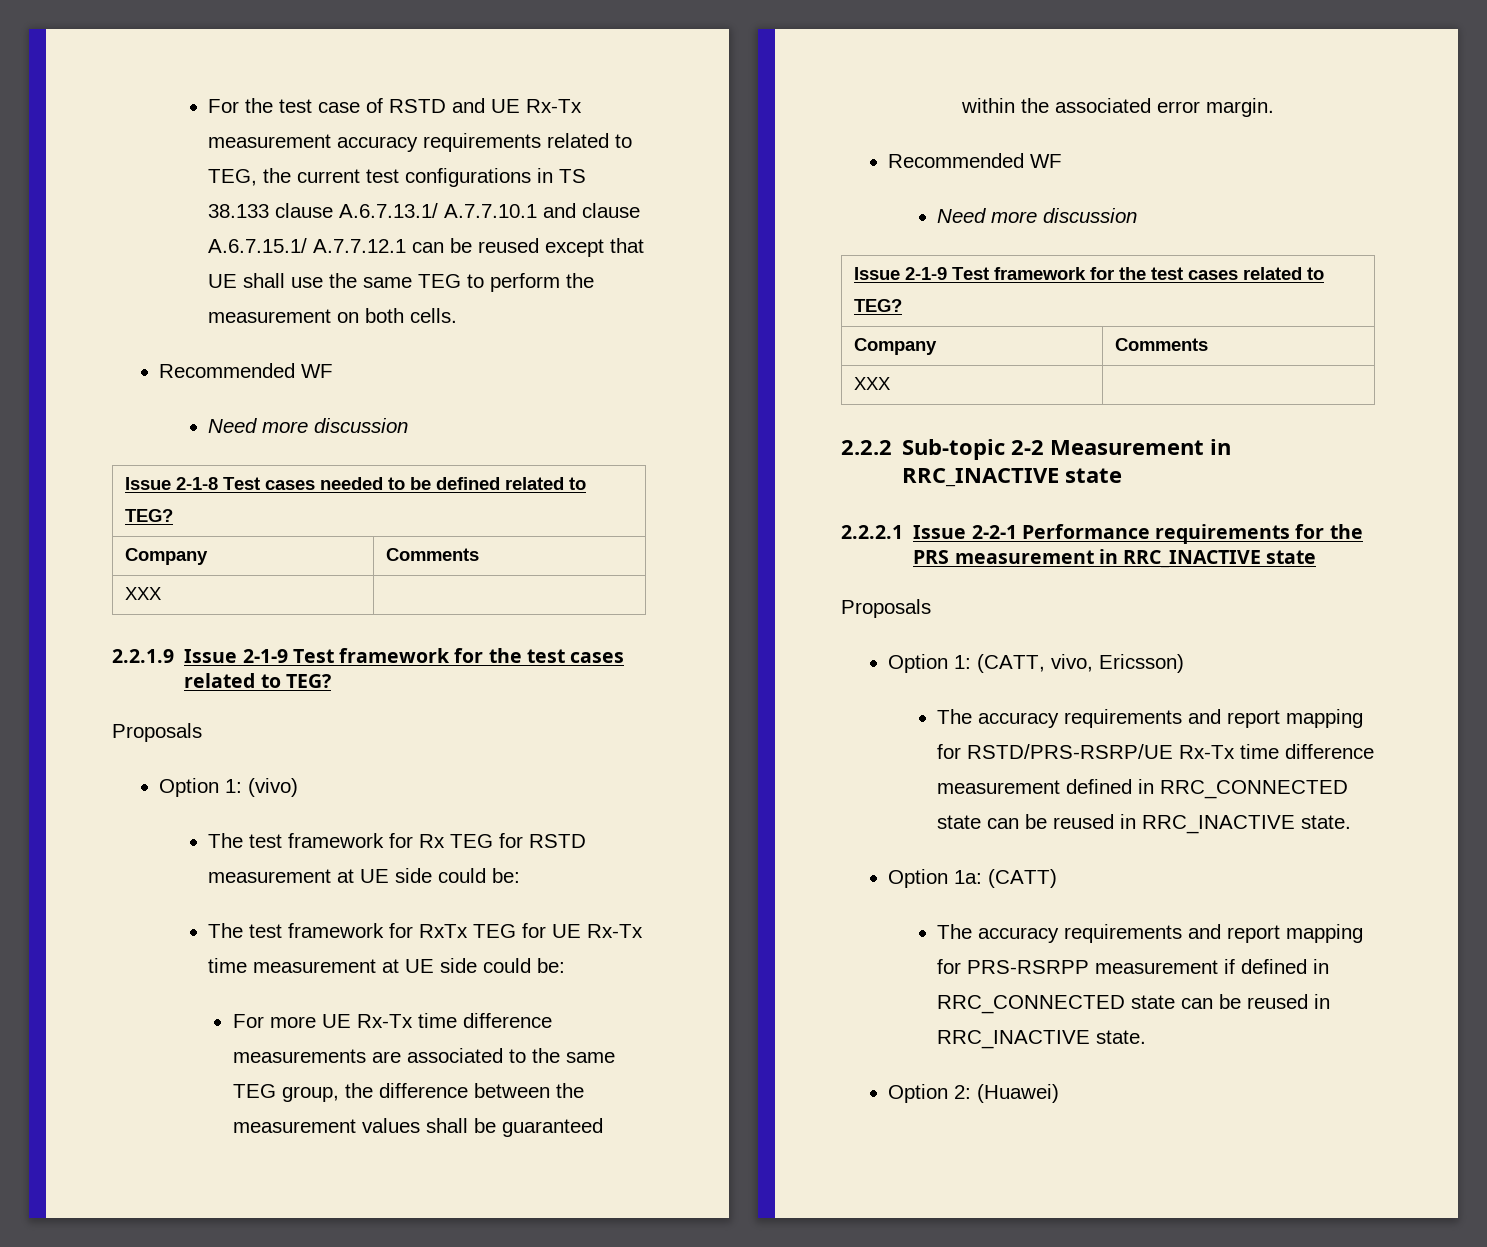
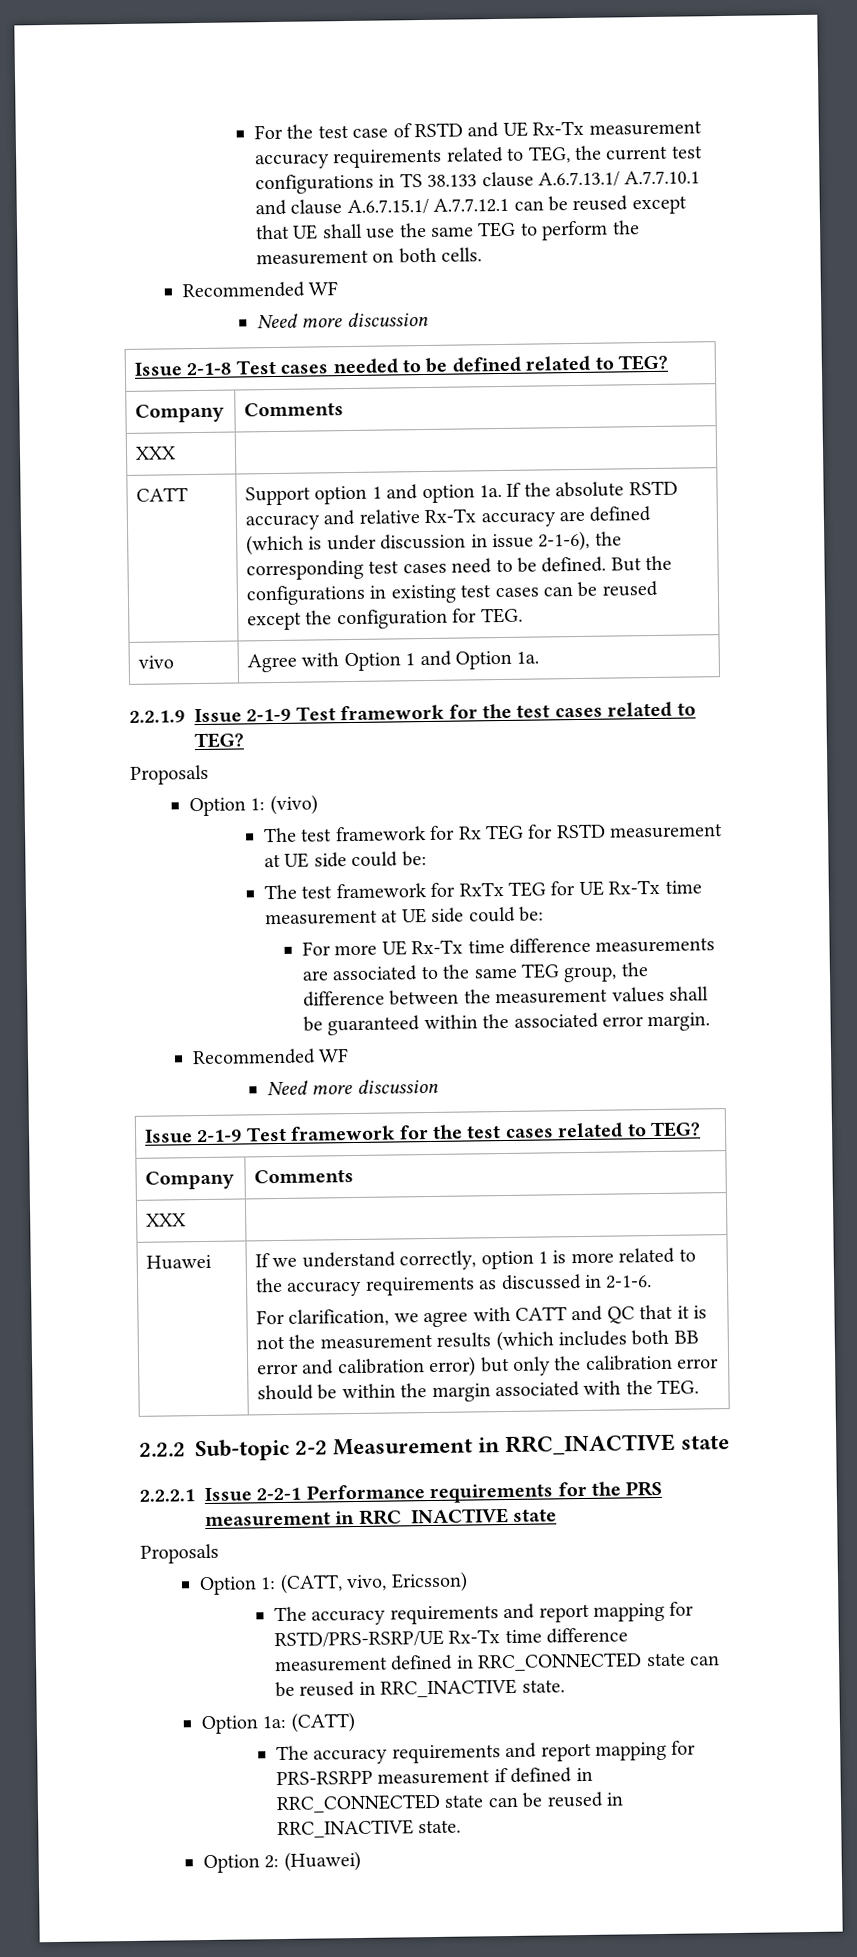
(161, 593) none -> [136,487,189,502] [245,480,678,506] [245,505,652,531] [246,530,622,556] [246,555,673,581] [246,580,658,606] [247,607,523,631] [138,655,175,669] [247,650,540,673] // CATT | Support option 1 and option 1a. If the absolute RSTD accuracy and relative Rx-Tx accuracy are defined (which is under discussion in issue 2-1-6), the corresponding test cases need to be defined. But the configurations in existing test cases can be reused except the configuration for TEG. // vivo | Agree with Option 1 and Option 1a.
(890, 383) none -> [146,1254,213,1270] [255,1247,696,1271] [255,1274,653,1297] [256,1304,708,1328] [256,1329,699,1352] [257,1354,720,1378] [257,1379,700,1402] // Huawei | If we understand correctly, option 1 is more related to the accuracy requirements as discussed in 2-1-6. // For clarification, we agree with CATT and QC that it is not the measurement results (which includes both BB error and calibration error) but only the calibration error should be within the margin associated with the TEG.

